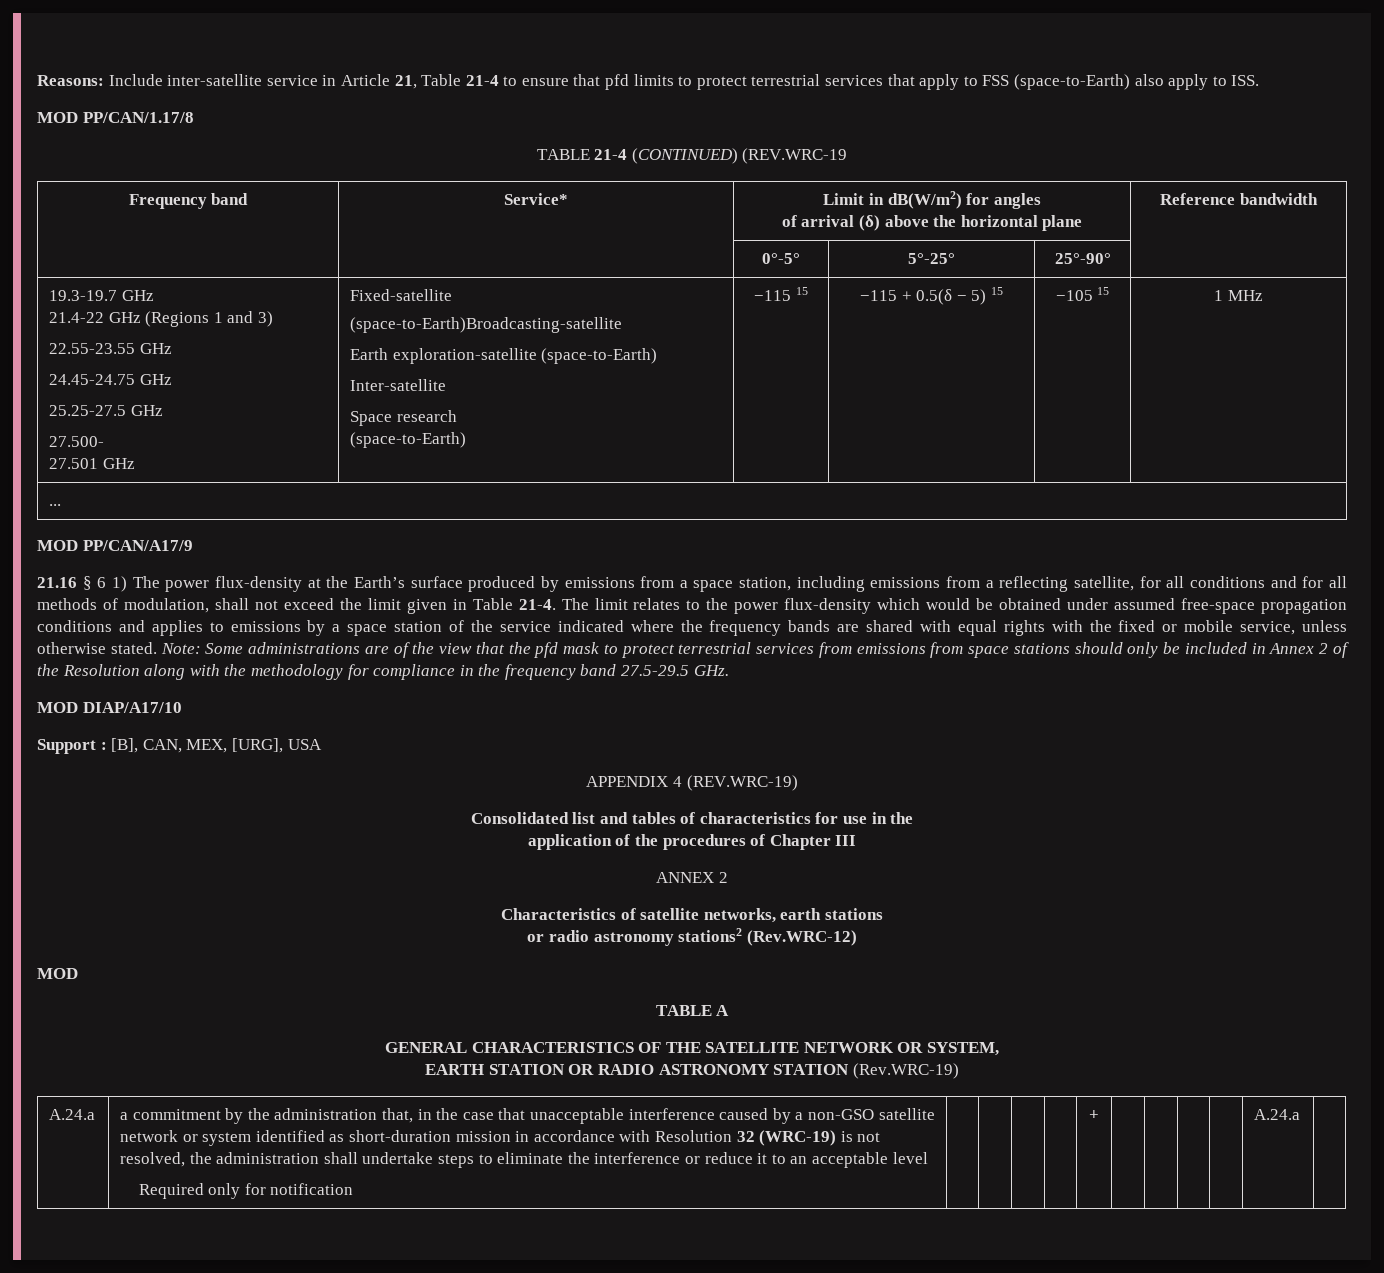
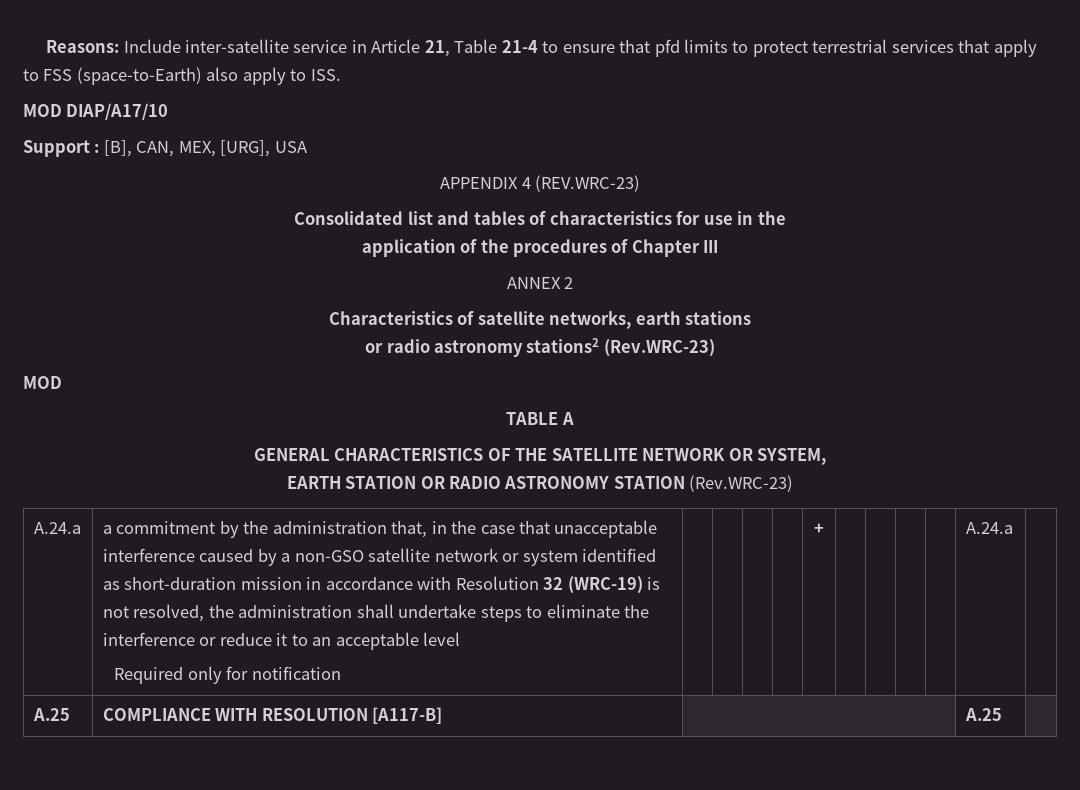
[37,112,194,123] [536,148,848,164] [128,193,249,209] [504,193,568,205] [823,191,1041,209] [781,215,1083,231] [1160,193,1318,205] [762,253,800,264] [908,253,955,264] [1054,253,1111,264] [49,290,154,301] [49,311,274,327] [49,343,172,354] [49,374,172,385] [49,405,163,416] [49,436,105,447] [49,458,135,469] [350,289,453,301] [350,317,623,333] [350,348,658,364] [350,379,447,391] [350,410,457,426] [350,432,467,448] [754,287,808,301] [860,287,1003,305] [1055,287,1110,301] [1214,290,1263,301] [49,504,62,506] [37,540,193,551] [37,576,1347,592] [37,598,1348,614] [37,620,1347,636] [37,642,1349,658] [37,664,729,680] // MOD PP/CAN/1.17/8 // TABLE 21-4 (CONTINUED) (REV.WRC-19 // Frequency band | Service* | Limit in dB(W/m2) for angles // of arrival (δ) above the horizontal plane | Reference bandwidth // | | 0°-5° | 5°-25° | 25°-90° | // 19.3-19.7 GHz // 21.4-22 GHz (Regions 1 and 3) // 22.55-23.55 GHz // 24.45-24.75 GHz // 25.25-27.5 GHz // 27.500- // 27.501 GHz | Fixed-satellite // (space-to-Earth)Broadcasting-satellite // Earth exploration-satellite (space-to-Earth) // Inter-satellite // Space research // (space-to-Earth) | −115 15 | −115 + 0.5(δ − 5) 15 | −105 15 | 1 MHz // ... // MOD PP/CAN/A17/9 // 21.16 § 6 1) The power flux-density at the Earth’s surface produced by emissions from a space station, including emissions from a reflecting satellite, for all conditions and for all methods of modulation, shall not exceed the limit given in Table 21-4. The limit relates to the power flux-density which would be obtained under assumed free-space propagation conditions and applies to emissions by a space station of the service indicated where the frequency bands are shared with equal rights with the fixed or mobile service, unless otherwise stated. Note: Some administrations are of the view that the pfd mask to protect terrestrial services from emissions from space stations should only be included in Annex 2 of the Resolution along with the methodology for compliance in the frequency band 27.5-29.5 GHz. -> (341, 75) none
[686,775,798,791] (REV.WRC-19) -> [534,175,640,192] (REV.WRC-23)
[746,930,857,946] (Rev.WRC-12) -> [603,339,715,357] (Rev.WRC-23)
[852,1063,959,1079] (Rev.WRC-19) -> [689,475,794,492] (Rev.WRC-23)
(1301, 1114) none -> [32,708,70,721] [102,707,443,724] [964,708,1002,721] // A.25 | COMPLIANCE WITH RESOLUTION [A117-B] | | A.25 |

